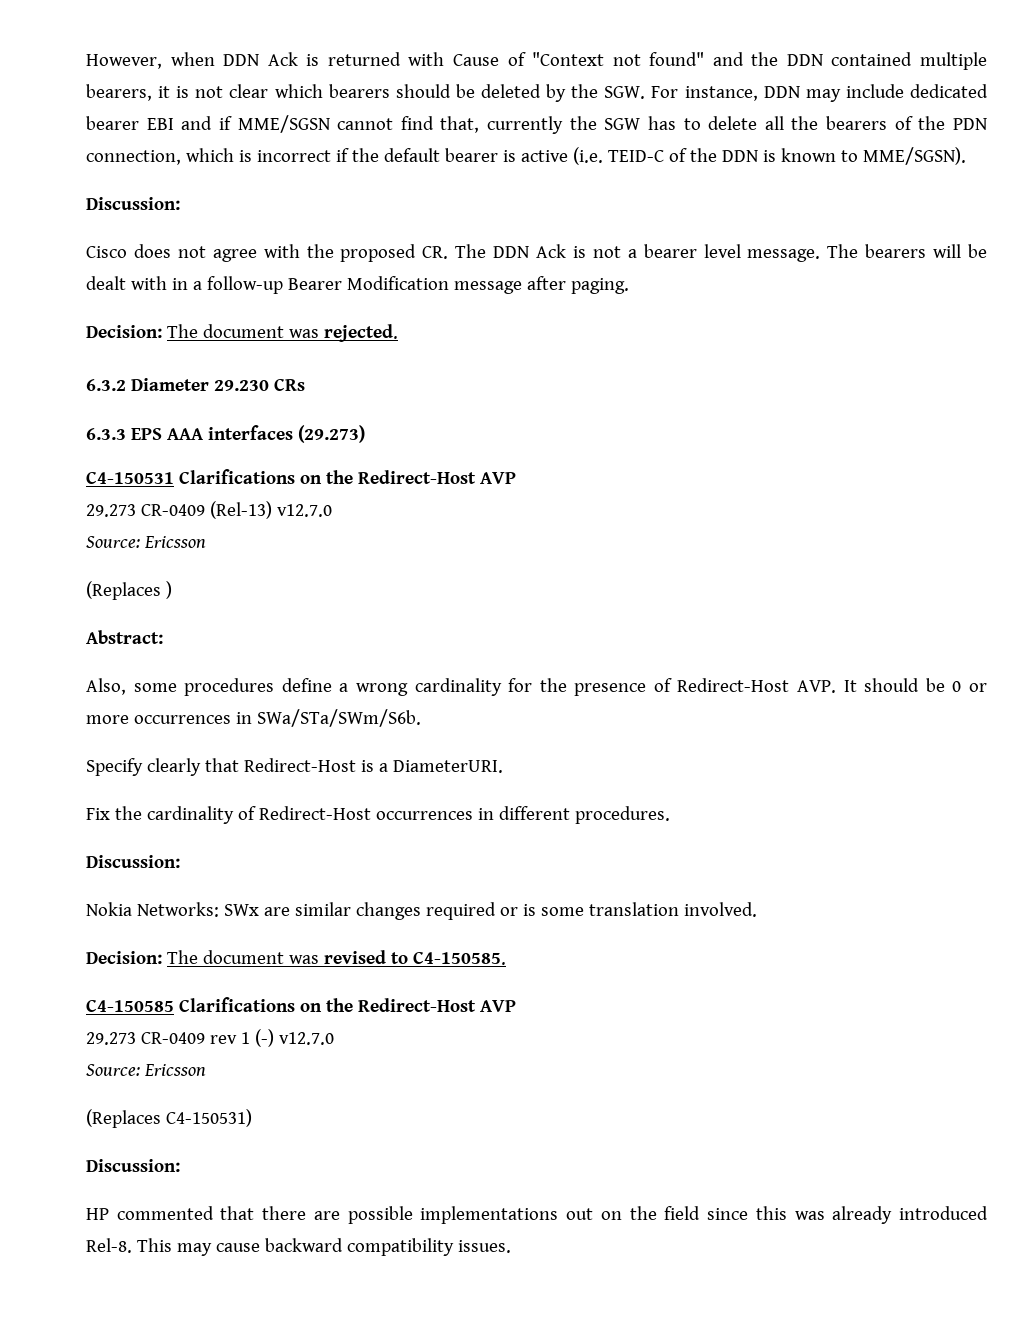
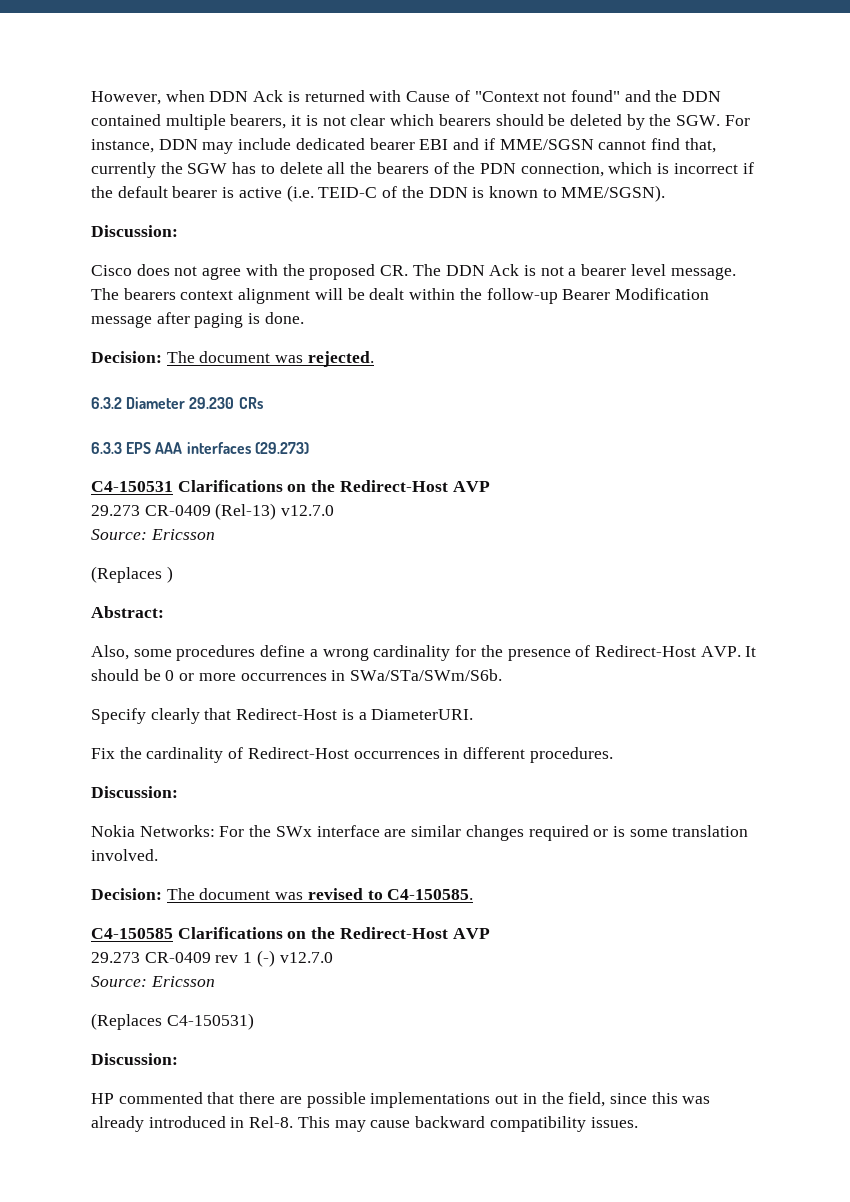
(927, 251) none -> [180,288,311,304] context alignment
[130,276,202,290] with in a -> [409,288,482,300] within the
[570,278,629,294] paging. -> [194,312,304,328] paging is done.
[223,904,259,916] SWx -> [219,825,380,837] For the SWx interface
[600,1206,701,1220] on the field -> [522,1092,606,1107] in the field,
(989, 1213) none -> [230,1117,245,1128] in

